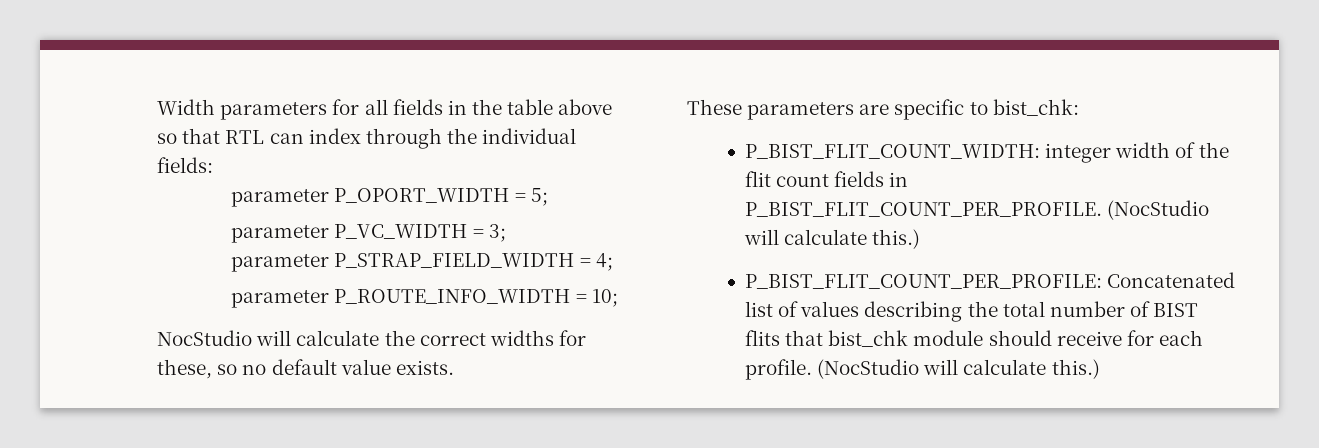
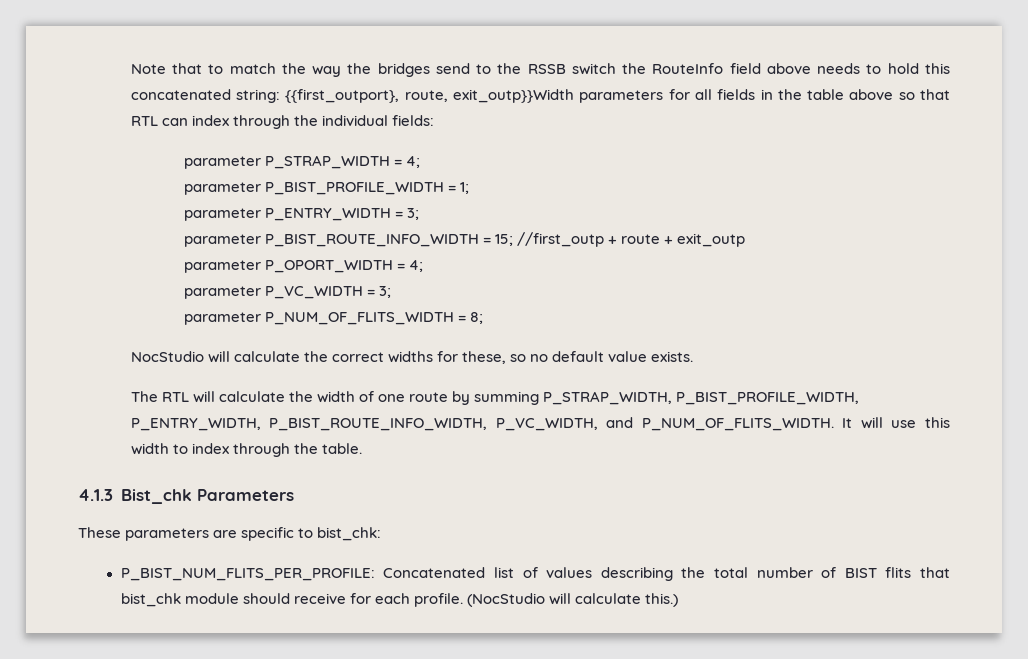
[157,99,216,115] Width -> [130,63,950,77] [130,89,574,103] Note that to match the way the bridges send to the RSSB switch the RouteInfo field above needs to hold this concatenated string: {{first_outport}, route, exit_outp}}Width
(214, 165) none -> [183,155,420,169] [183,182,469,195] [183,208,419,221] [183,232,745,247] // parameter P_STRAP_WIDTH = 4; // parameter P_BIST_PROFILE_WIDTH = 1; // parameter P_ENTRY_WIDTH = 3; // parameter P_BIST_ROUTE_INFO_WIDTH = 15; //first_outp + route + exit_outp
[530,188,548,206] 5; -> [408,260,423,272] 4;
[334,253,613,271] [231,289,618,308] P_STRAP_FIELD_WIDTH = 4; // parameter P_ROUTE_INFO_WIDTH = 10; -> [264,312,483,325] P_NUM_OF_FLITS_WIDTH = 8;
(454, 367) none -> [130,391,860,405] [130,417,950,431] [130,443,363,457] [78,489,294,504] // The RTL will calculate the width of one route by summing P_STRAP_WIDTH, P_BIST_PROFILE_WIDTH, P_ENTRY_WIDTH, P_BIST_ROUTE_INFO_WIDTH, P_VC_WIDTH, and P_NUM_OF_FLITS_WIDTH. It will use this width to index through the table. // 4.1.3 Bist_chk Parameters
[744,142,1229,163] [744,171,909,187] [744,200,1210,220] [743,229,921,249] [744,274,1102,289] P_BIST_FLIT_COUNT_WIDTH: integer width of the flit count fields in P_BIST_FLIT_COUNT_PER_PROFILE. (NocStudio will calculate this.) // P_BIST_FLIT_COUNT_PER_PROFILE: -> [120,568,375,581] P_BIST_NUM_FLITS_PER_PROFILE:

